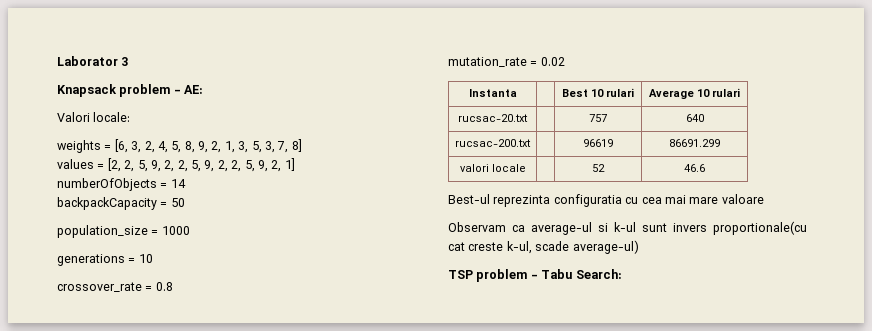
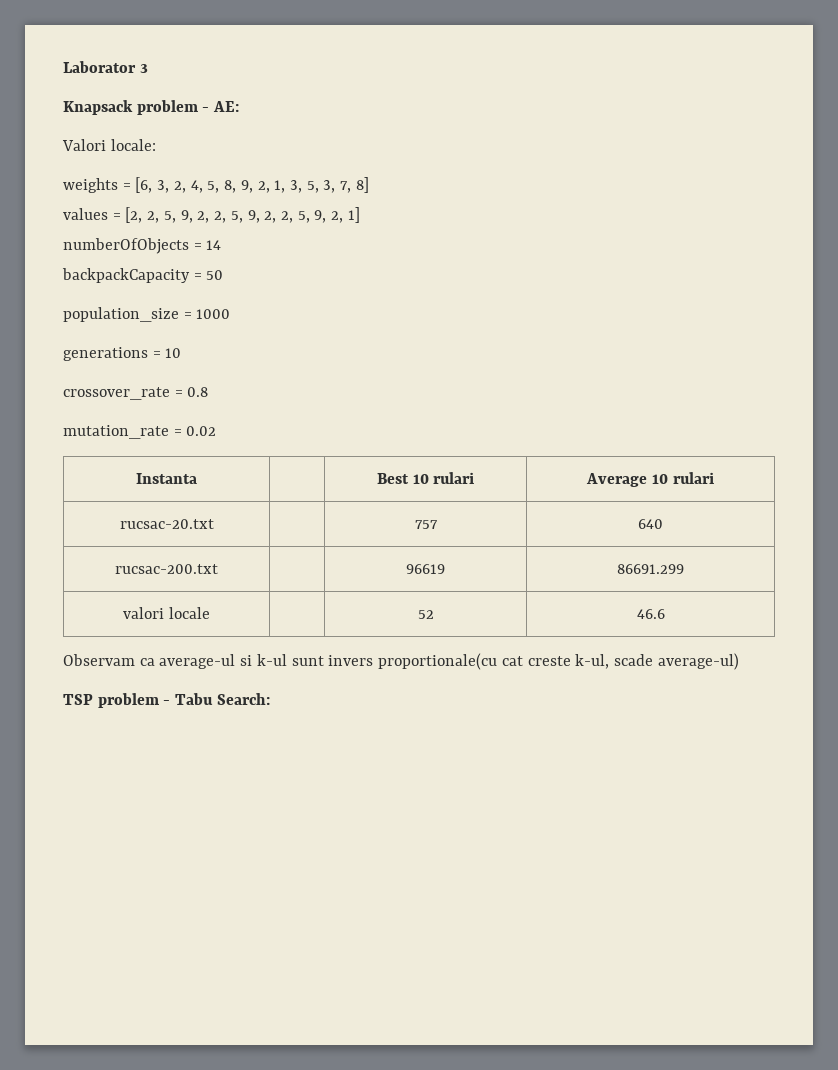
[448,194,764,207] // Best-ul reprezinta configuratia cu cea mai mare valoare -> (665, 614) none

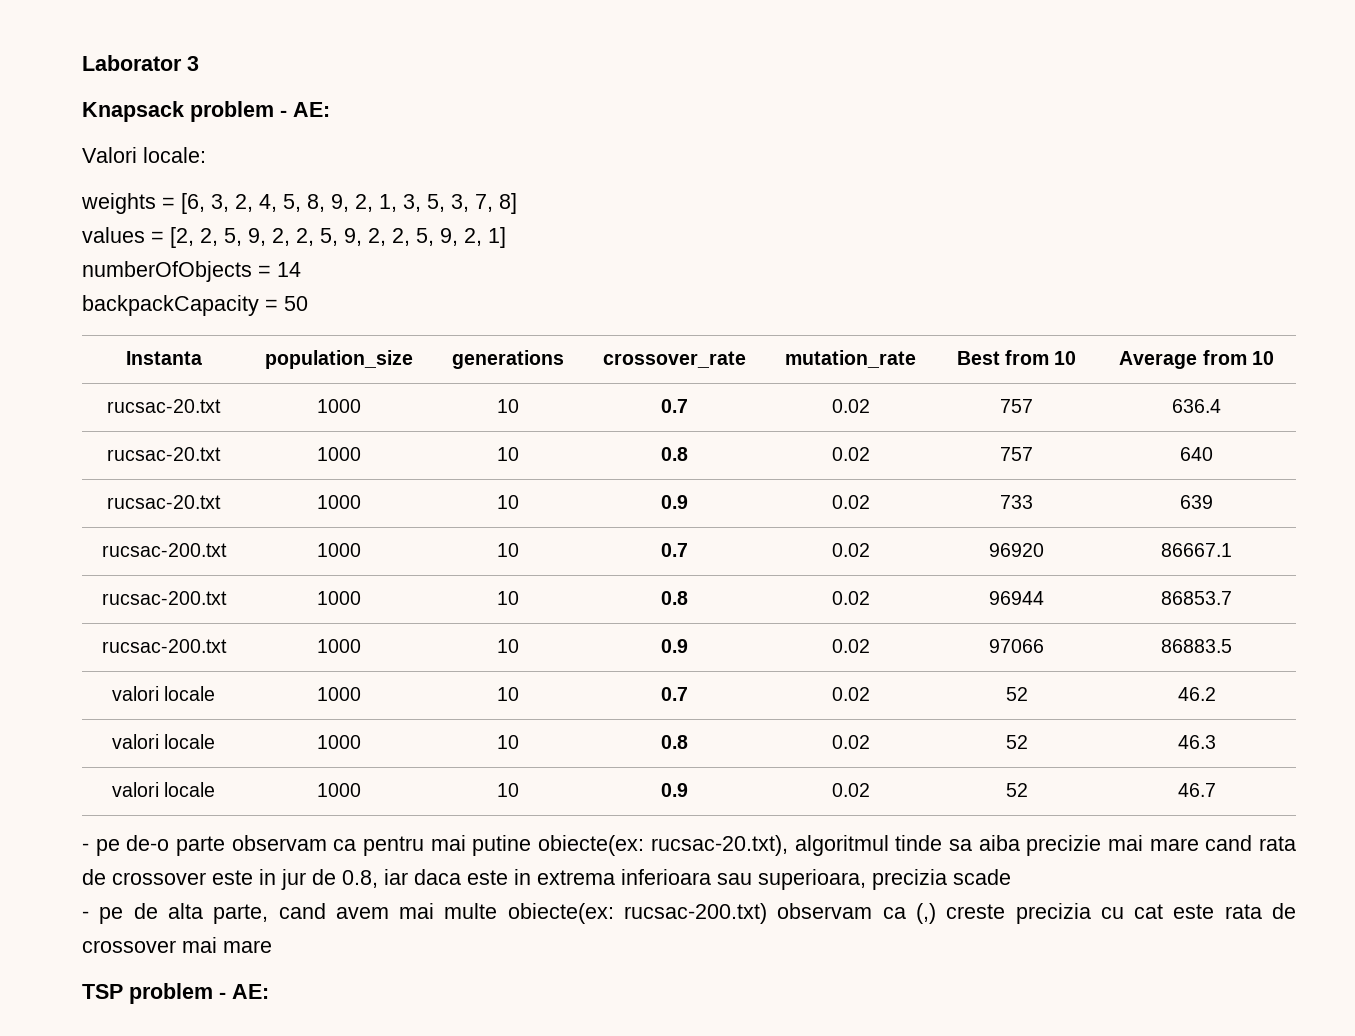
[63,307,231,322] [63,347,182,361] [63,387,209,400] [63,425,217,439] [136,473,197,484] // population_size = 1000 // generations = 10 // crossover_rate = 0.8 // mutation_rate = 0.02 // Instanta | -> [125,351,202,365] [264,350,413,369] [452,350,564,369] [603,351,746,368] [785,350,916,368] // Instanta | population_size | generations | crossover_rate | mutation_rate
[412,472,475,484] 10 rulari -> [1005,350,1077,365] from 10
[652,472,714,484] [119,519,214,529] [414,520,438,529] [638,519,663,529] [115,564,218,574] [406,564,445,574] [617,564,684,574] [123,607,210,619] [417,610,434,619] [636,609,665,619] [63,653,739,670] 10 rulari // rucsac-20.txt | | 757 | 640 // rucsac-200.txt | | 96619 | 86691.299 // valori locale | | 52 | 46.6 // Observam ca average-ul si k-ul sunt invers proportionale(cu cat creste k-ul, scade average-ul) -> [1202,350,1274,365] [107,399,221,413] [316,399,361,413] [497,399,519,413] [661,399,688,413] [831,399,870,413] [1000,399,1033,413] [1172,399,1221,413] [107,447,221,461] [316,447,361,461] [497,447,519,461] [661,447,688,461] [831,447,870,461] [1000,447,1033,461] [1180,447,1213,461] [107,495,221,509] [316,495,361,509] [497,495,519,509] [661,495,688,509] [831,495,870,509] [1000,495,1033,509] [1180,495,1213,509] [101,543,227,557] [316,543,361,557] [497,543,519,557] [661,543,688,557] [831,543,870,557] [989,543,1044,557] [1161,543,1232,557] [101,591,227,605] [316,591,361,605] [497,591,519,605] [661,591,688,605] [831,591,870,605] [989,591,1044,605] [1161,591,1232,605] [101,639,227,653] [316,639,361,653] [497,639,519,653] [661,639,688,653] [831,639,870,653] [989,639,1044,653] [1161,639,1232,653] [111,686,216,701] [316,687,361,701] [497,687,519,701] [661,687,688,701] [831,687,870,701] [1005,687,1028,701] [1177,687,1216,701] [111,734,216,749] [316,735,361,749] [497,735,519,749] [661,735,688,749] [831,735,870,749] [1005,735,1028,749] [1177,735,1216,749] [111,782,216,797] [316,783,361,797] [497,783,519,797] [661,783,688,797] [831,783,870,797] [1005,783,1028,797] [1177,783,1216,797] [82,835,1297,856] [82,869,1011,890] [82,903,1296,924] [82,937,272,953] from 10 // rucsac-20.txt | 1000 | 10 | 0.7 | 0.02 | 757 | 636.4 // rucsac-20.txt | 1000 | 10 | 0.8 | 0.02 | 757 | 640 // rucsac-20.txt | 1000 | 10 | 0.9 | 0.02 | 733 | 639 // rucsac-200.txt | 1000 | 10 | 0.7 | 0.02 | 96920 | 86667.1 // rucsac-200.txt | 1000 | 10 | 0.8 | 0.02 | 96944 | 86853.7 // rucsac-200.txt | 1000 | 10 | 0.9 | 0.02 | 97066 | 86883.5 // valori locale | 1000 | 10 | 0.7 | 0.02 | 52 | 46.2 // valori locale | 1000 | 10 | 0.8 | 0.02 | 52 | 46.3 // valori locale | 1000 | 10 | 0.9 | 0.02 | 52 | 46.7 // - pe de-o parte observam ca pentru mai putine obiecte(ex: rucsac-20.txt), algoritmul tinde sa aiba precizie mai mare cand rata de crossover este in jur de 0.8, iar daca este in extrema inferioara sau superioara, precizia scade // - pe de alta parte, cand avem mai multe obiecte(ex: rucsac-200.txt) observam ca (,) creste precizia cu cat este rata de crossover mai mare
[175,693,270,705] Tabu Search: -> [232,984,269,999] AE:

